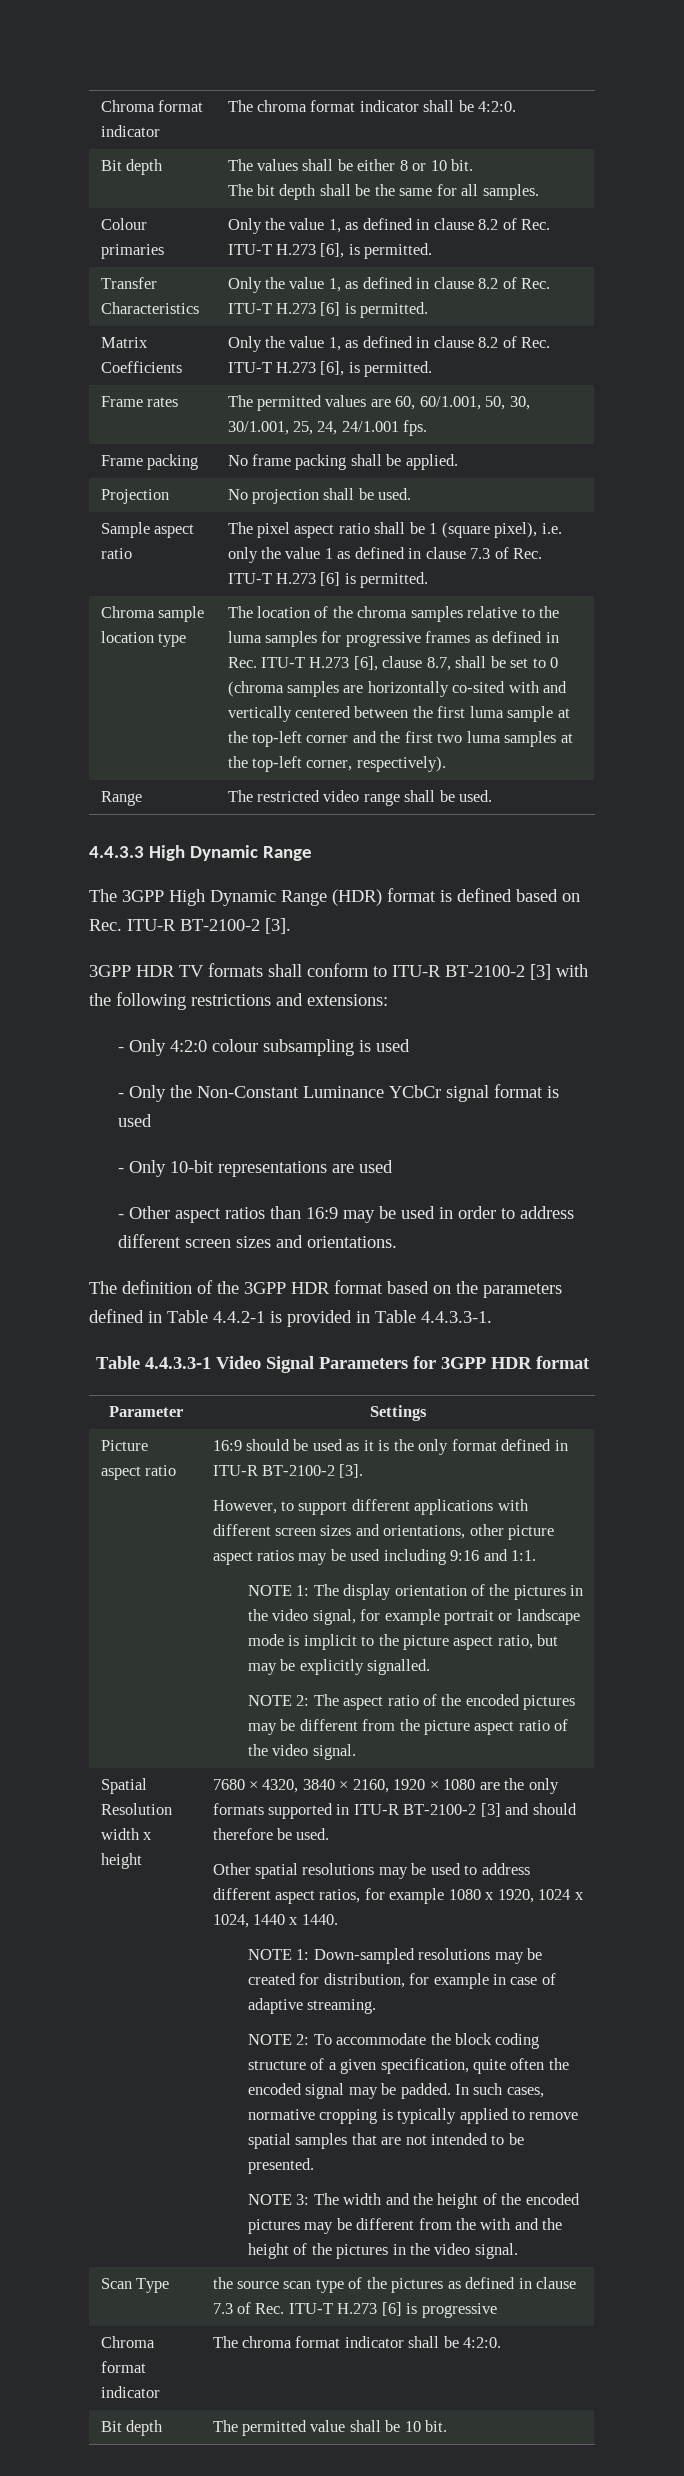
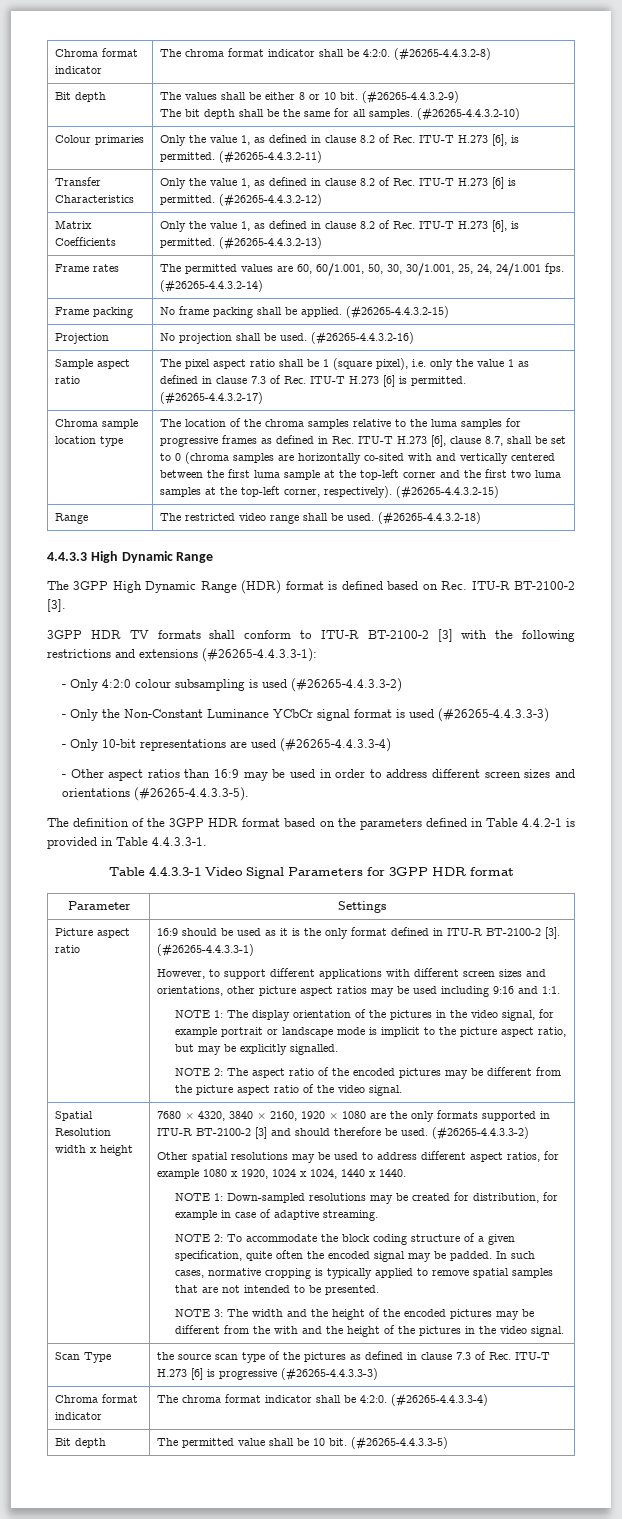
(517, 106) none -> [393,47,491,61] (#26265-4.4.3.2-8)
(474, 165) none -> [361,90,459,104] (#26265-4.4.3.2-9)
(539, 192) none -> [416,107,520,121] (#26265-4.4.3.2-10)
(433, 251) none -> [218,150,322,164] (#26265-4.4.3.2-11)
(429, 310) none -> [218,193,322,207] (#26265-4.4.3.2-12)
(433, 369) none -> [218,236,322,250] (#26265-4.4.3.2-13)
(428, 428) none -> [159,279,263,293] (#26265-4.4.3.2-14)
(458, 462) none -> [345,305,449,319] (#26265-4.4.3.2-15)
(412, 494) none -> [310,331,414,345] (#26265-4.4.3.2-16)
(429, 580) none -> [159,391,263,405] (#26265-4.4.3.2-17)
(446, 764) none -> [395,485,499,499] (#26265-4.4.3.2-15)
(493, 796) none -> [377,511,481,525] (#26265-4.4.3.2-18)
[307,994,388,1006] extensions: -> [139,648,317,662] extensions (#26265-4.4.3.3-1):
(411, 1045) none -> [290,678,402,692] (#26265-4.4.3.3-2)
(153, 1120) none -> [437,708,549,722] (#26265-4.4.3.3-3)
(394, 1166) none -> [279,738,391,752] (#26265-4.4.3.3-4)
[307,1236,398,1248] orientations. -> [61,787,249,801] orientations (#26265-4.4.3.3-5).
(364, 1471) none -> [156,943,254,957] (#26265-4.4.3.3-1)
(330, 1834) none -> [431,1126,529,1140] (#26265-4.4.3.3-2)
(497, 2310) none -> [280,1367,378,1381] (#26265-4.4.3.3-3)
(502, 2342) none -> [390,1393,488,1407] (#26265-4.4.3.3-4)
(448, 2426) none -> [350,1436,448,1450] (#26265-4.4.3.3-5)

